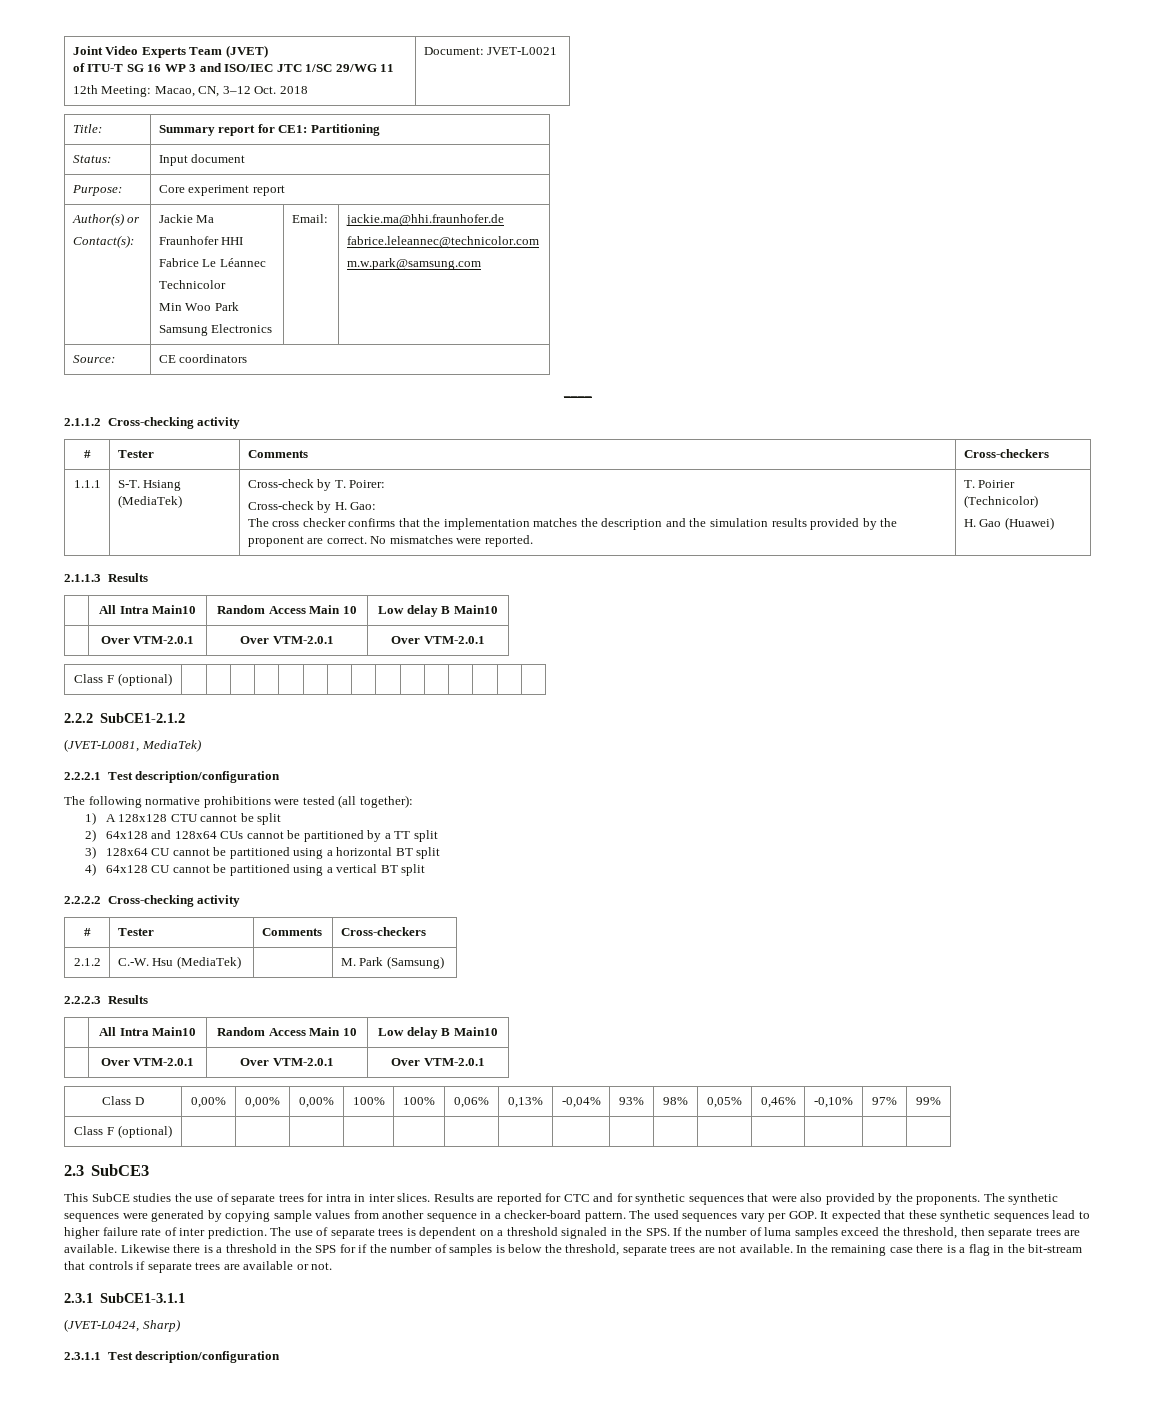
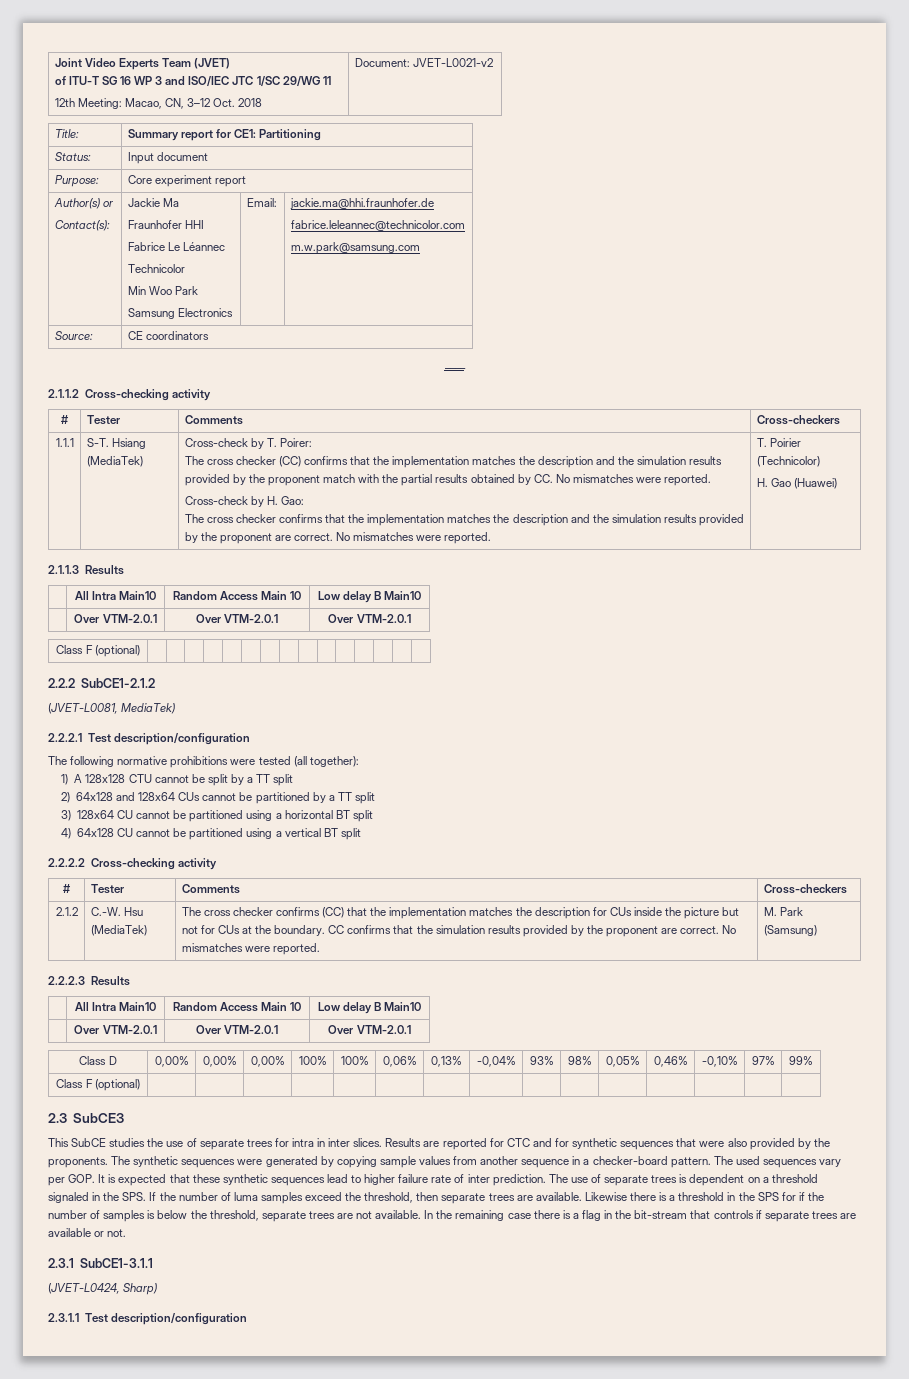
[487,47,558,55] JVET-L0021 -> [412,58,493,67] JVET-L0021-v2
(386, 484) none -> [184,456,723,468] [184,474,712,486] // The cross checker (CC) confirms that the implementation matches the description and the simulation results provided by the proponent match with the partial results obtained by CC. No mismatches were reported.
(282, 819) none -> [230,774,294,786] by a TT split
(241, 962) none -> [181,907,740,919] [181,925,737,937] [181,943,320,955] The cross checker confirms (CC) that the implementation matches the description for CUs inside the picture but not for CUs at the boundary. CC confirms that the simulation results provided by the proponent are correct. No mismatches were reported.
(829, 1215) none -> [108,1174,117,1183] is

